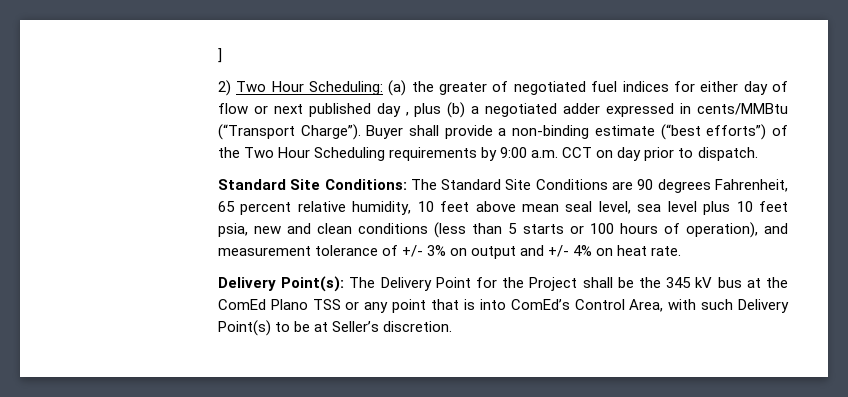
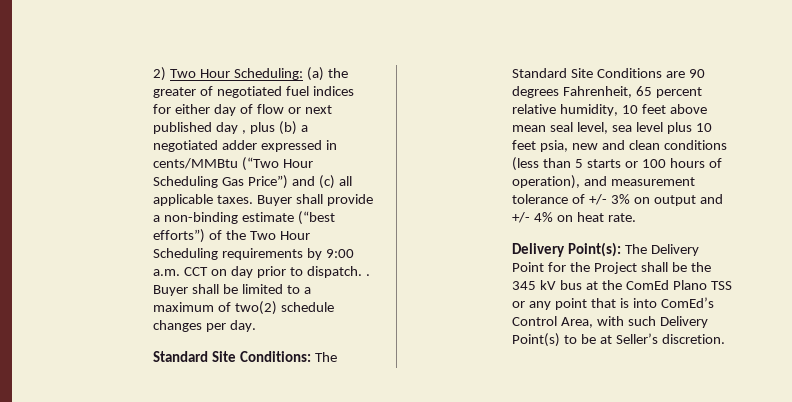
[217,48,222,63] ] // -> (153, 74) none
[217,124,361,140] (“Transport Charge”). -> [242,157,313,171] [153,175,352,189] [153,194,254,206] (“Two Hour Scheduling Gas Price”) and (c) all applicable taxes.
(758, 154) none -> [365,274,370,276] [153,284,311,296] [153,301,334,315] [153,320,256,332] . Buyer shall be limited to a maximum of two(2) schedule changes per day.

